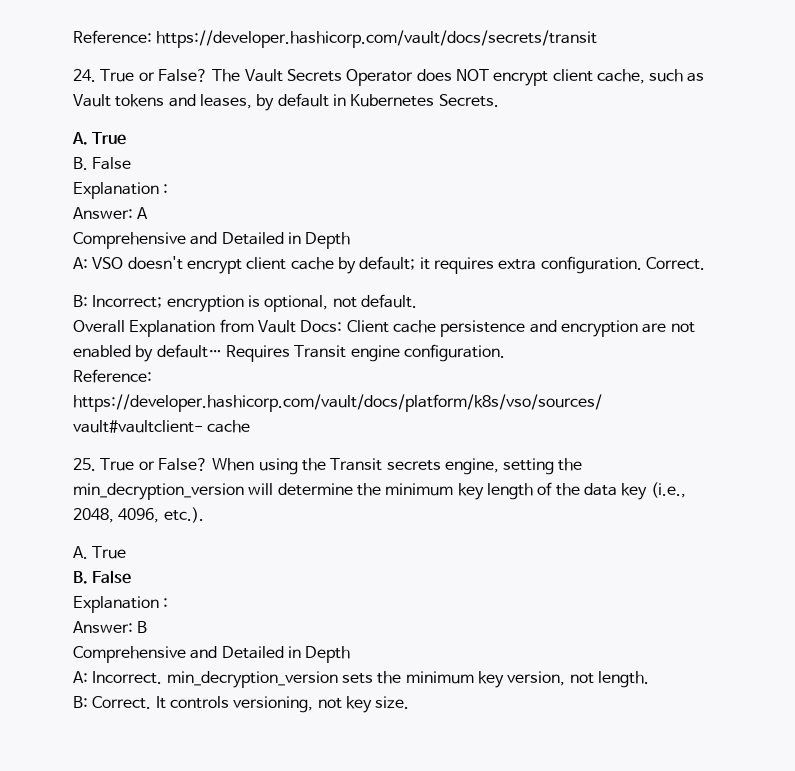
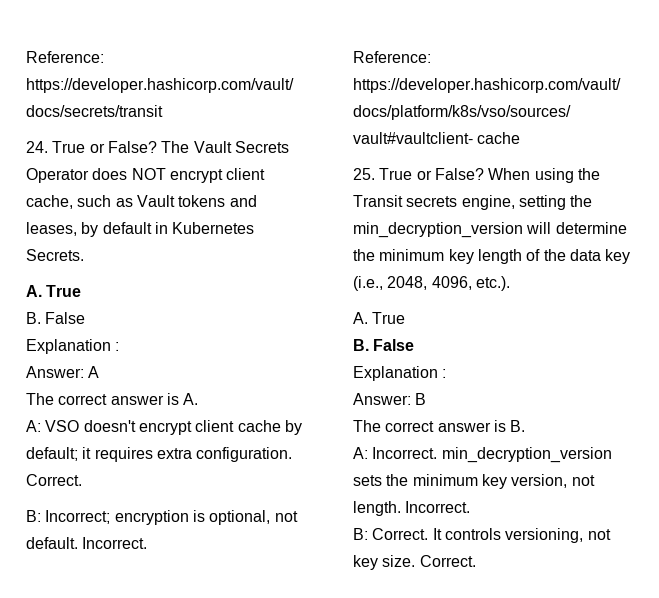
[73,232,351,249] Comprehensive and Detailed in Depth -> [26,393,199,405] The correct answer is A.
[73,319,695,337] [73,344,505,362] // Overall Explanation from Vault Docs: Client cache persistence and encryption are not enabled by default… Requires Transit engine configuration. -> [82,537,148,549] Incorrect.
[73,646,351,663] Comprehensive and Detailed in Depth -> [353,420,526,432] The correct answer is B.
(649, 679) none -> [405,501,471,513] Incorrect.
(410, 702) none -> [419,555,476,567] Correct.

